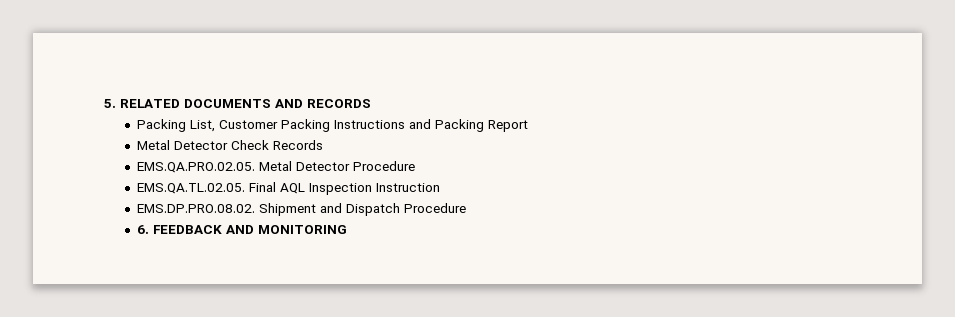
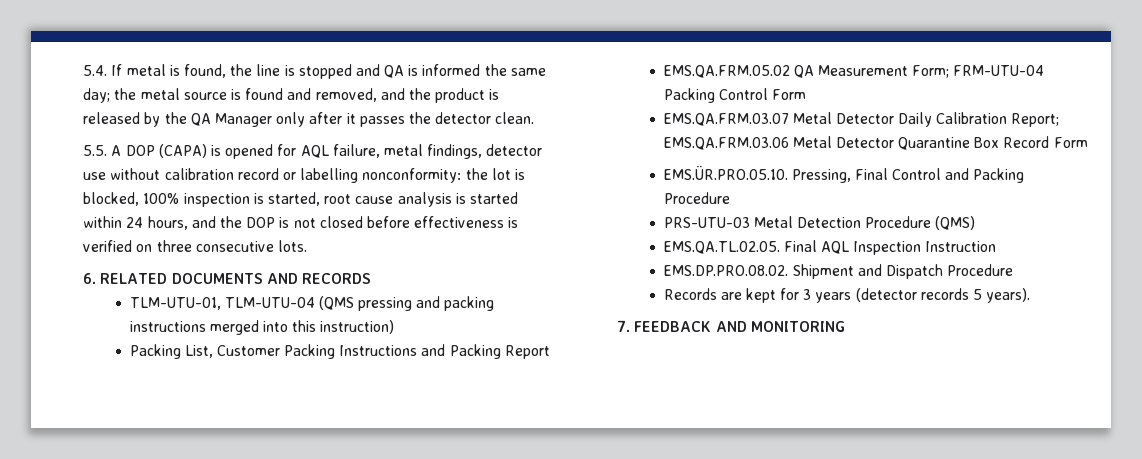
[103,99,371,108] 5. RELATED DOCUMENTS AND RECORDS -> [83,64,546,79] [83,88,500,103] [83,112,535,127] [83,144,543,159] [83,168,525,183] [83,192,518,207] [83,216,519,230] [83,240,307,252] [83,273,371,284] [129,296,495,311] [129,320,395,335] 5.4. If metal is found, the line is stopped and QA is informed the same day; the metal source is found and removed, and the product is released by the QA Manager only after it passes the detector clean. // 5.5. A DOP (CAPA) is opened for AQL failure, metal findings, detector use without calibration record or labelling nonconformity: the lot is blocked, 100% inspection is started, root cause analysis is started within 24 hours, and the DOP is not closed before effectiveness is verified on three consecutive lots. // 6. RELATED DOCUMENTS AND RECORDS // TLM-UTU-01, TLM-UTU-04 (QMS pressing and packing instructions merged into this instruction)
[137,140,324,150] [137,161,416,173] Metal Detector Check Records // EMS.QA.PRO.02.05. Metal Detector Procedure -> [663,65,1045,78] [663,88,806,103] [663,112,1060,127] [663,136,1088,150] [663,166,1025,183] [663,192,730,204] [663,216,976,230] EMS.QA.FRM.05.02 QA Measurement Form; FRM-UTU-04 Packing Control Form // EMS.QA.FRM.03.07 Metal Detector Daily Calibration Report; EMS.QA.FRM.03.06 Metal Detector Quarantine Box Record Form // EMS.ÜR.PRO.05.10. Pressing, Final Control and Packing Procedure // PRS-UTU-03 Metal Detection Procedure (QMS)
[137,225,150,234] 6. -> [663,288,1031,303] [617,320,631,332] Records are kept for 3 years (detector records 5 years). // 7.

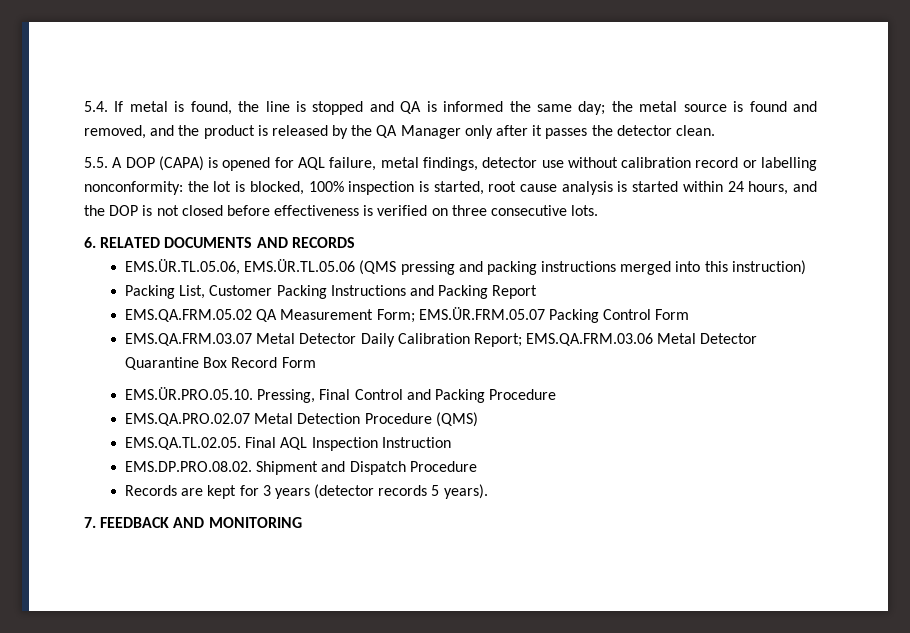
[129,297,315,310] TLM-UTU-01, TLM-UTU-04 -> [125,259,356,275] EMS.ÜR.TL.05.06, EMS.ÜR.TL.05.06
[953,65,1045,76] FRM-UTU-04 -> [418,307,545,320] EMS.ÜR.FRM.05.07
[663,217,750,228] PRS-UTU-03 -> [125,413,251,426] EMS.QA.PRO.02.07

